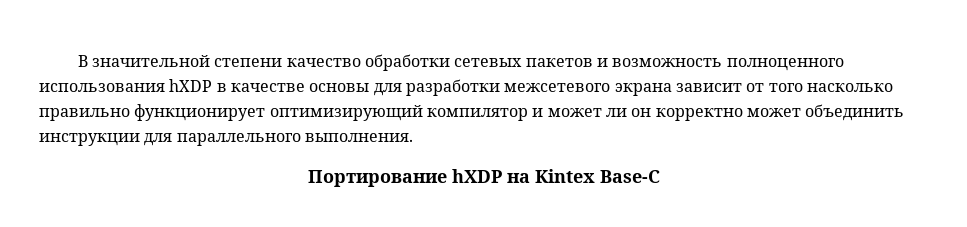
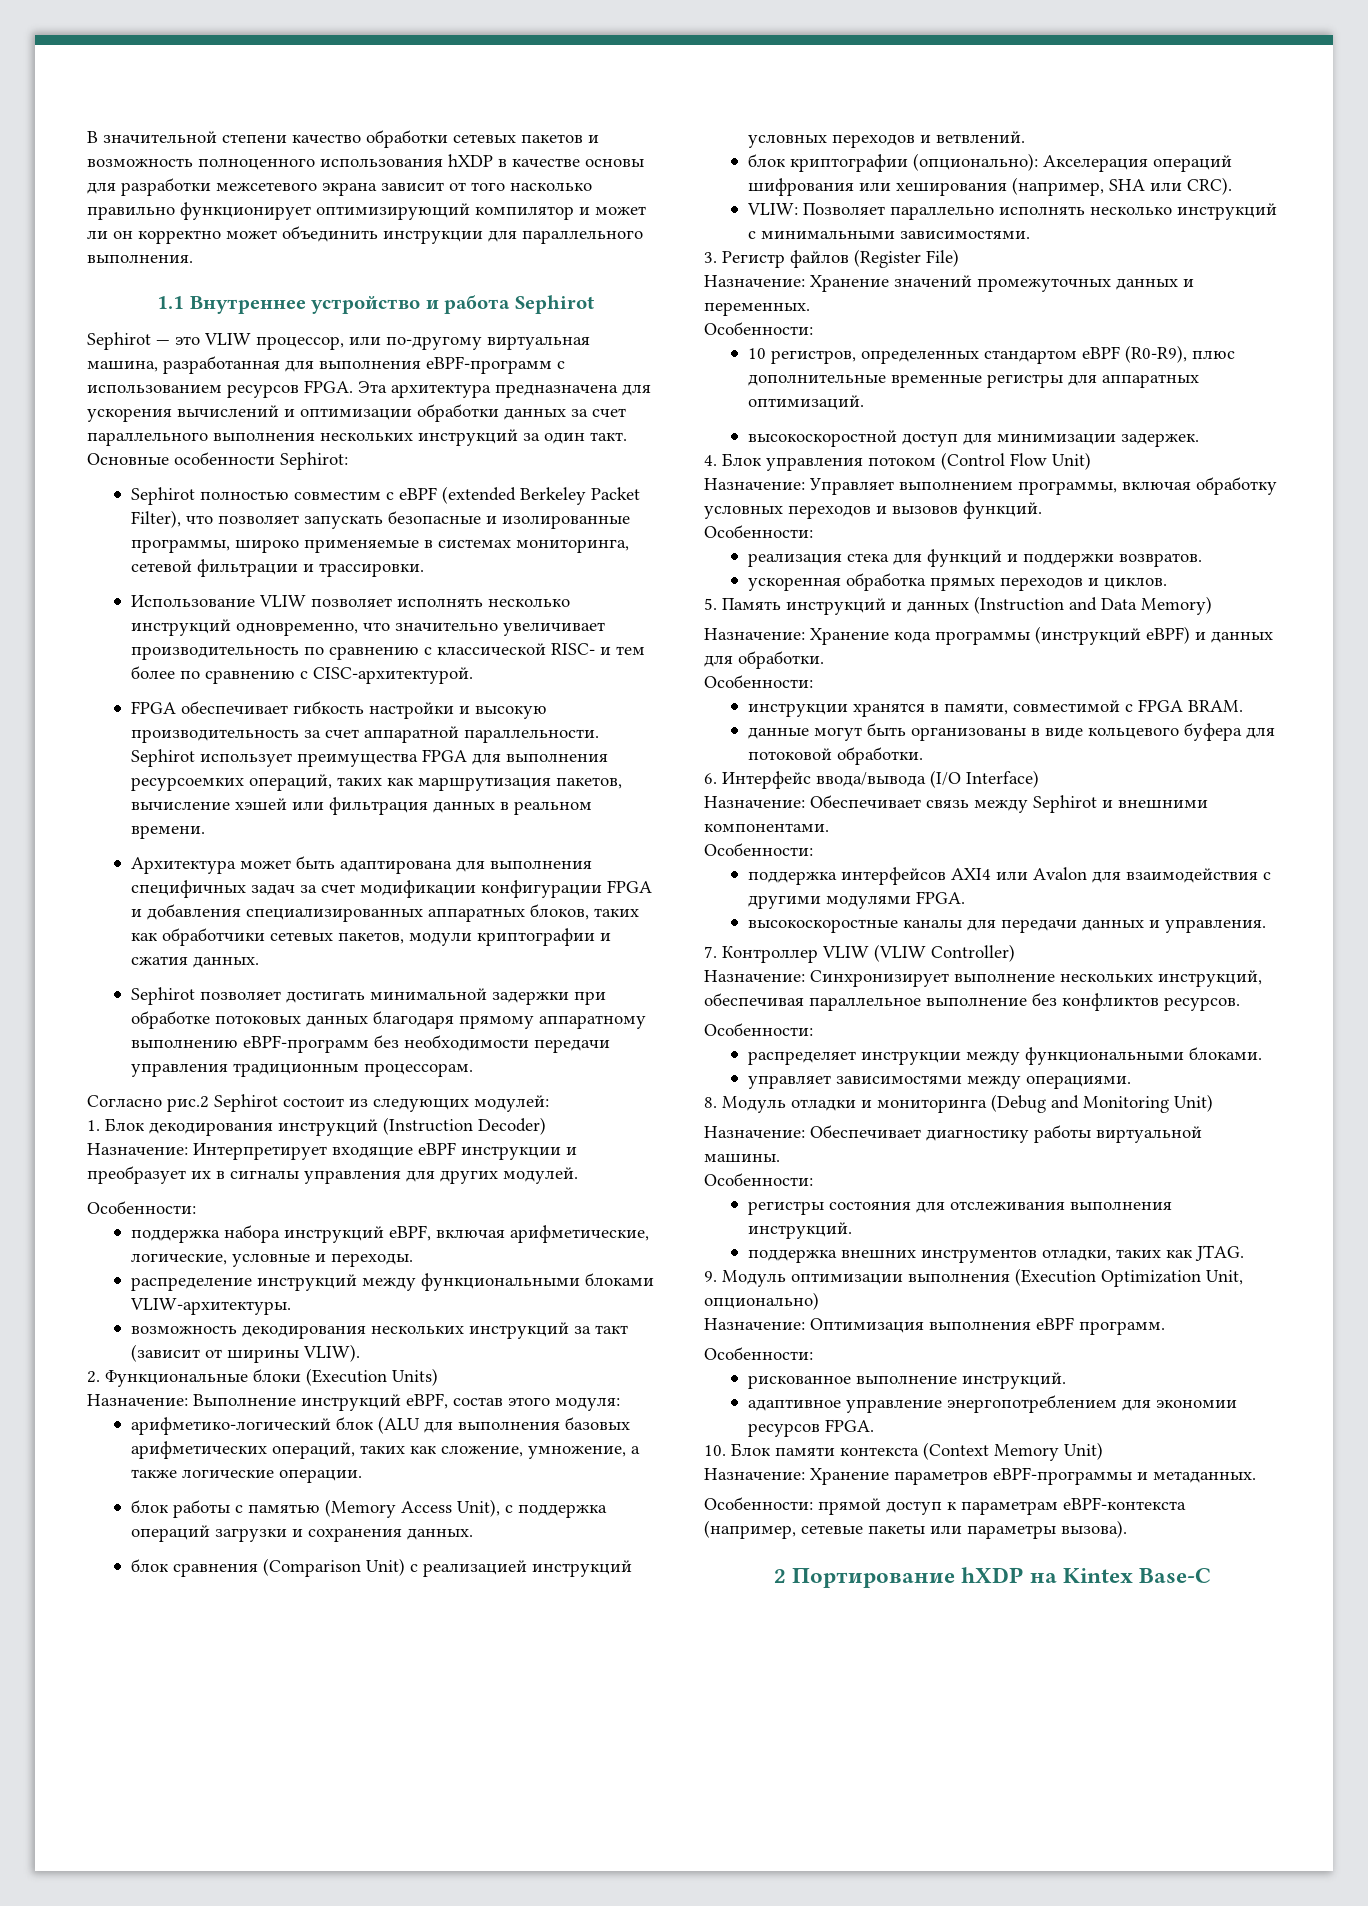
(413, 137) none -> [157,295,594,314] [87,332,590,350] [87,356,565,374] [87,380,651,398] [87,404,626,422] [87,429,627,446] [87,452,348,470] [131,486,641,505] [131,510,631,529] [131,539,630,553] [131,559,425,577] [131,595,571,607] [131,619,606,636] [131,643,646,660] [131,666,474,684] [131,701,548,719] [131,726,600,743] [131,749,609,767] [131,774,623,791] [131,797,593,815] [131,825,206,839] [131,856,593,874] [131,880,653,898] [131,904,640,922] [131,928,612,946] [131,956,260,968] [131,987,607,1005] [131,1011,647,1029] [131,1035,611,1053] [131,1063,474,1077] [87,1094,549,1112] [87,1117,546,1136] [87,1142,577,1160] [87,1166,578,1184] [87,1201,196,1214] [131,1225,650,1243] [131,1253,414,1267] [131,1273,655,1291] [130,1298,292,1315] [131,1322,629,1339] [131,1344,361,1363] [87,1368,438,1387] [87,1393,620,1411] [131,1416,631,1435] [131,1441,641,1459] [131,1469,363,1483] [131,1499,608,1518] [131,1525,474,1542] [131,1558,633,1577] [748,131,1026,148] [748,153,1233,172] [748,177,1233,196] [747,203,1278,220] [748,230,1031,239] [704,249,959,268] [704,275,1194,292] [704,302,810,316] [704,322,813,335] [748,345,1236,364] [748,374,1200,388] [748,395,865,410] [748,430,1200,447] [704,452,1091,471] [704,477,1277,495] [704,501,1042,519] [704,525,813,538] [748,549,1203,567] [748,573,1168,591] [704,596,1212,615] [704,626,1273,645] [704,651,824,669] [704,675,813,688] [748,699,1244,717] [748,723,1276,741] [748,747,924,765] [704,770,1039,789] [704,795,1208,813] [704,823,829,832] [704,843,813,856] [748,867,1272,885] [748,891,966,909] [748,919,1267,933] [704,944,1015,963] [704,970,1262,987] [704,993,1240,1011] [704,1023,813,1036] [748,1047,1263,1065] [748,1075,1132,1089] [704,1094,1213,1113] [704,1125,1202,1143] [704,1154,780,1163] [704,1173,813,1186] [748,1201,1173,1215] [748,1222,853,1239] [748,1245,1245,1263] [704,1268,1243,1287] [704,1292,819,1310] [704,1317,1165,1335] [704,1347,813,1360] [748,1372,1067,1389] [748,1395,1238,1413] [748,1419,875,1437] [704,1442,1103,1461] [704,1467,1256,1485] [704,1497,1186,1515] [704,1520,1127,1539] [773,1569,786,1583] 1.1 Внутреннее устройство и работа Sephirot // Sephirot — это VLIW процессор, или по-другому виртуальная машина, разработанная для выполнения eBPF-программ с использованием ресурсов FPGA. Эта архитектура предназначена для ускорения вычислений и оптимизации обработки данных за счет параллельного выполнения нескольких инструкций за один такт. Основные особенности Sephirot: // Sephirot полностью совместим с eBPF (extended Berkeley Packet Filter), что позволяет запускать безопасные и изолированные программы, широко применяемые в системах мониторинга, сетевой фильтрации и трассировки. // Использование VLIW позволяет исполнять несколько инструкций одновременно, что значительно увеличивает производительность по сравнению с классической RISC- и тем более по сравнению с CISC-архитектурой. // FPGA обеспечивает гибкость настройки и высокую производительность за счет аппаратной параллельности. Sephirot использует преимущества FPGA для выполнения ресурсоемких операций, таких как маршрутизация пакетов, вычисление хэшей или фильтрация данных в реальном времени. // Архитектура может быть адаптирована для выполнения специфичных задач за счет модификации конфигурации FPGA и добавления специализированных аппаратных блоков, таких как обработчики сетевых пакетов, модули криптографии и сжатия данных. // Sephirot позволяет достигать минимальной задержки при обработке потоковых данных благодаря прямому аппаратному выполнению eBPF-программ без необходимости передачи управления традиционным процессорам. // Согласно рис.2 Sephirot состоит из следующих модулей: // 1. Блок декодирования инструкций (Instruction Decoder) // Назначение: Интерпретирует входящие eBPF инструкции и преобразует их в сигналы управления для других модулей. // Особенности: // поддержка набора инструкций eBPF, включая арифметические, логические, условные и переходы. // распределение инструкций между функциональными блоками VLIW-архитектуры. // возможность декодирования нескольких инструкций за такт (зависит от ширины VLIW). // 2. Функциональные блоки (Execution Units) // Назначение: Выполнение инструкций eBPF, состав этого модуля: // арифметико-логический блок (ALU для выполнения базовых арифметических операций, таких как сложение, умножение, а также логические операции. // блок работы с памятью (Memory Access Unit), с поддержка операций загрузки и сохранения данных. // блок сравнения (Comparison Unit) с реализацией инструкций условных переходов и ветвлений. // блок криптографии (опционально): Акселерация операций шифрования или хеширования (например, SHA или CRC). // VLIW: Позволяет параллельно исполнять несколько инструкций с минимальными зависимостями. // 3. Регистр файлов (Register File) // Назначение: Хранение значений промежуточных данных и переменных. // Особенности: // 10 регистров, определенных стандартом eBPF (R0-R9), плюс дополнительные временные регистры для аппаратных оптимизаций. // высокоскоростной доступ для минимизации задержек. // 4. Блок управления потоком (Control Flow Unit) // Назначение: Управляет выполнением программы, включая обработку условных переходов и вызовов функций. // Особенности: // реализация стека для функций и поддержки возвратов. // ускоренная обработка прямых переходов и циклов. // 5. Память инструкций и данных (Instruction and Data Memory) // Назначение: Хранение кода программы (инструкций eBPF) и данных для обработки. // Особенности: // инструкции хранятся в памяти, совместимой с FPGA BRAM. // данные могут быть организованы в виде кольцевого буфера для потоковой обработки. // 6. Интерфейс ввода/вывода (I/O Interface) // Назначение: Обеспечивает связь между Sephirot и внешними компонентами. // Особенности: // поддержка интерфейсов AXI4 или Avalon для взаимодействия с другими модулями FPGA. // высокоскоростные каналы для передачи данных и управления. // 7. Контроллер VLIW (VLIW Controller) // Назначение: Синхронизирует выполнение нескольких инструкций, обеспечивая параллельное выполнение без конфликтов ресурсов. // Особенности: // распределяет инструкции между функциональными блоками. // управляет зависимостями между операциями. // 8. Модуль отладки и мониторинга (Debug and Monitoring Unit) // Назначение: Обеспечивает диагностику работы виртуальной машины. // Особенности: // регистры состояния для отслеживания выполнения инструкций. // поддержка внешних инструментов отладки, таких как JTAG. // 9. Модуль оптимизации выполнения (Execution Optimization Unit, опционально) // Назначение: Оптимизация выполнения eBPF программ. // Особенности: // рискованное выполнение инструкций. // адаптивное управление энергопотреблением для экономии ресурсов FPGA. // 10. Блок памяти контекста (Context Memory Unit) // Назначение: Хранение параметров eBPF-программы и метаданных. // Особенности: прямой доступ к параметрам eBPF-контекста (например, сетевые пакеты или параметры вызова). // 2

